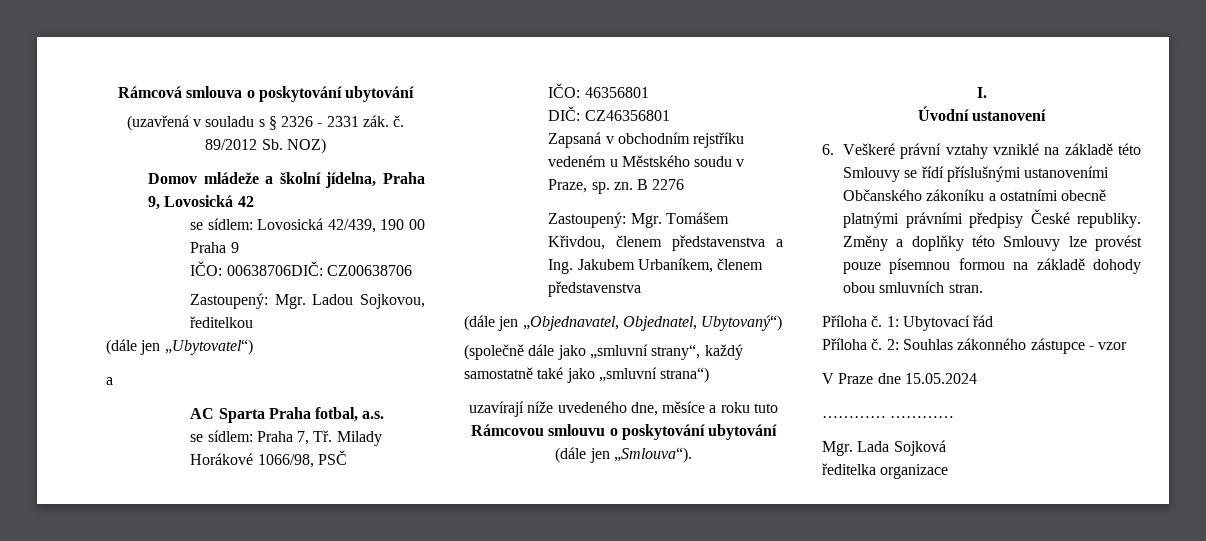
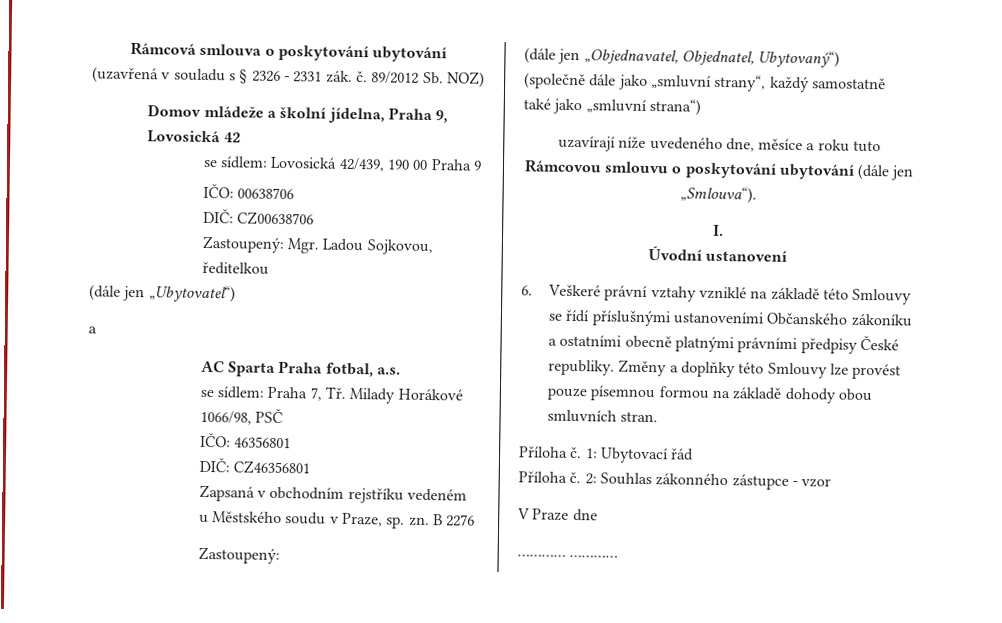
[226,261,323,276] 00638706DIČ: -> [236,187,294,200] [202,208,234,224] 00638706 // DIČ:
[630,212,729,228] [548,235,783,251] [548,258,764,274] [548,281,642,297] Mgr. Tomášem Křivdou, členem představenstva a Ing. Jakubem Urbaníkem, členem představenstva -> (280, 555) none
[904,373,977,384] 15.05.2024 -> (598, 515) none
[822,440,946,456] [822,463,949,479] // Mgr. Lada Sojková // ředitelka organizace -> (619, 556) none

